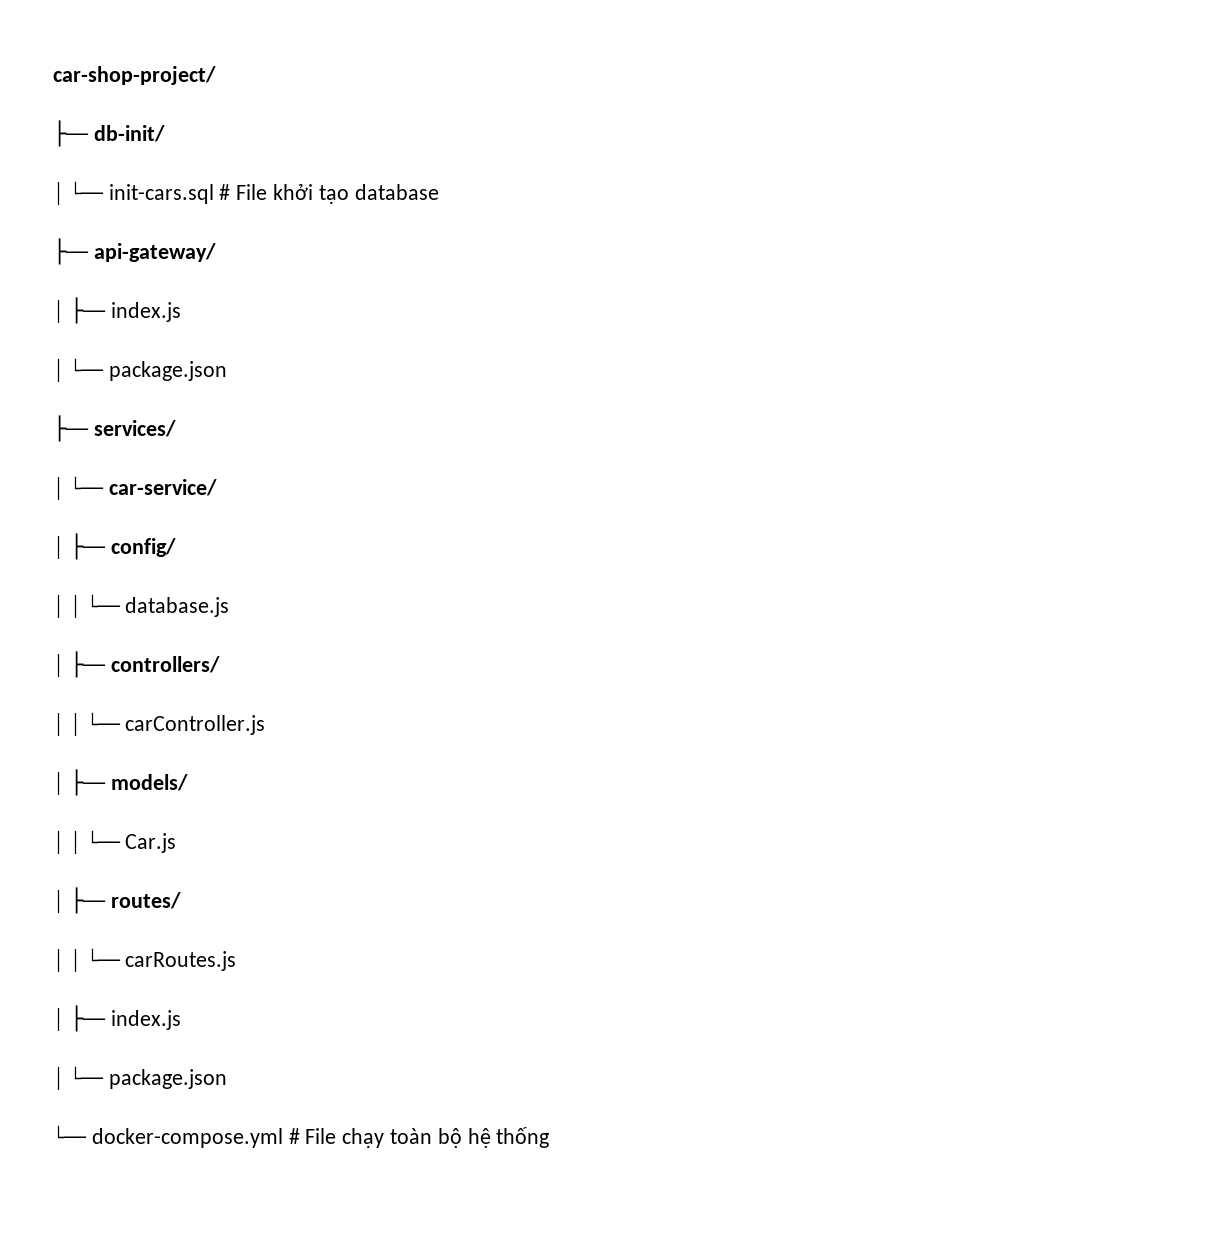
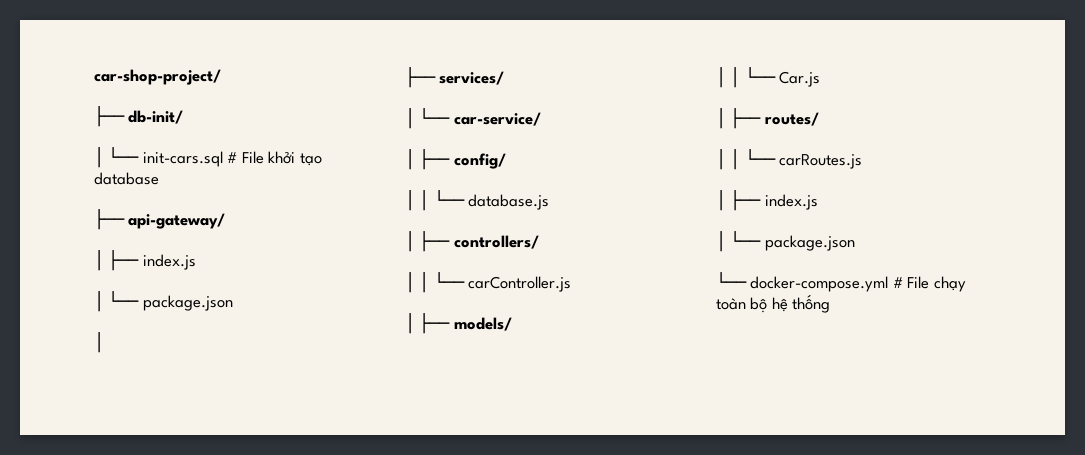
(227, 371) none -> [94,332,104,353] // │

